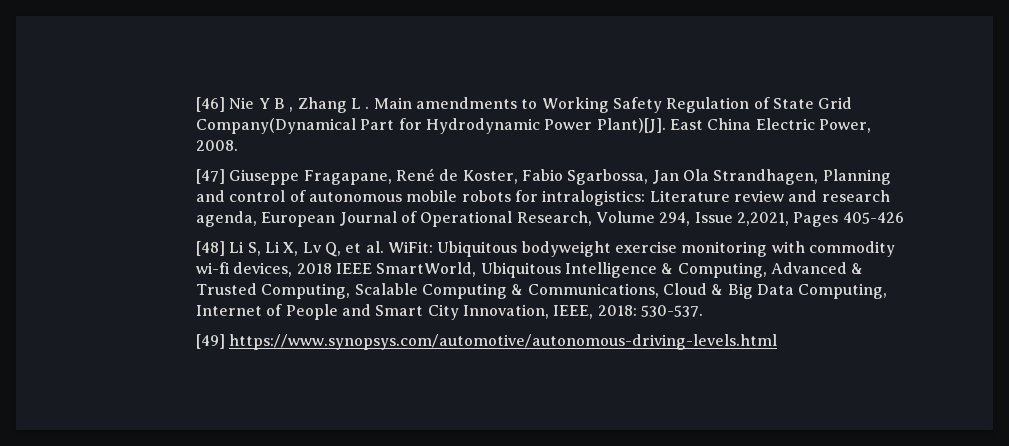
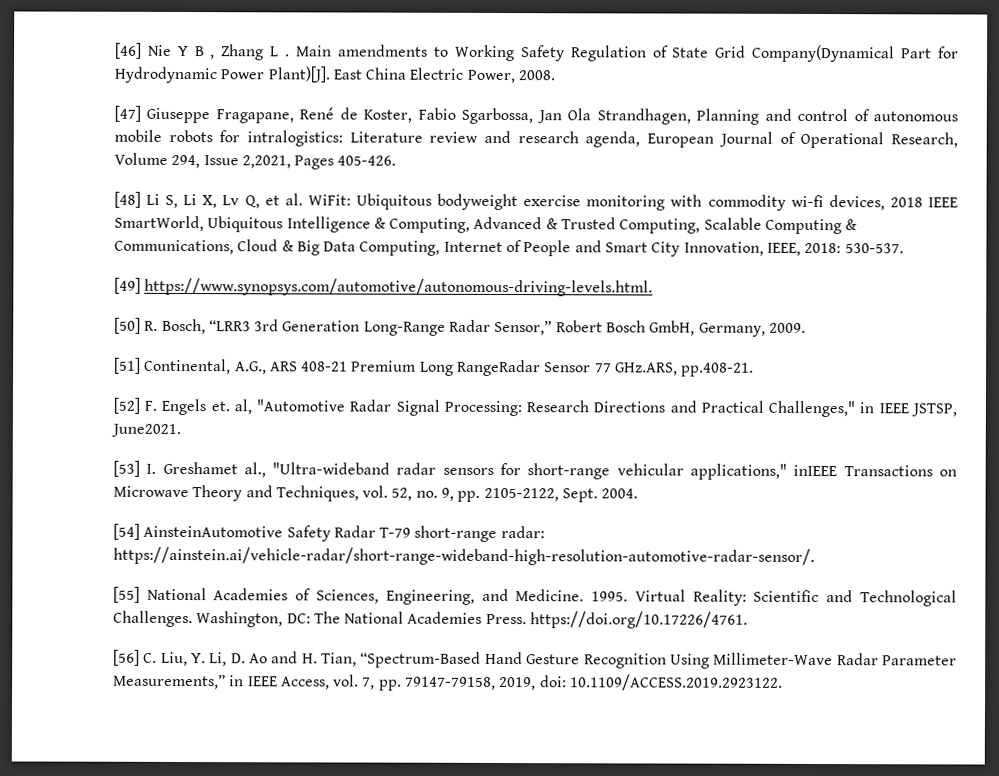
[842,212,904,224] 405-426 -> [337,155,397,166] 405-426.
[229,334,778,350] https://www.synopsys.com/automotive/autonomous-driving-levels.html -> [144,277,654,297] [113,317,807,337] [113,357,755,377] [112,397,958,418] [110,423,181,437] [112,460,957,480] [112,485,639,503] [112,523,545,542] [112,546,815,566] [112,586,957,607] [112,610,749,629] [112,649,957,669] [112,673,784,691] https://www.synopsys.com/automotive/autonomous-driving-levels.html. // [50] R. Bosch, “LRR3 3rd Generation Long-Range Radar Sensor,” Robert Bosch GmbH, Germany, 2009. // [51] Continental, A.G., ARS 408-21 Premium Long RangeRadar Sensor 77 GHz.ARS, pp.408-21. // [52] F. Engels et. al, "Automotive Radar Signal Processing: Research Directions and Practical Challenges," in IEEE JSTSP, June2021. // [53] I. Greshamet al., "Ultra-wideband radar sensors for short-range vehicular applications," inIEEE Transactions on Microwave Theory and Techniques, vol. 52, no. 9, pp. 2105-2122, Sept. 2004. // [54] AinsteinAutomotive Safety Radar T-79 short-range radar: https://ainstein.ai/vehicle-radar/short-range-wideband-high-resolution-automotive-radar-sensor/. // [55] National Academies of Sciences, Engineering, and Medicine. 1995. Virtual Reality: Scientific and Technological Challenges. Washington, DC: The National Academies Press. https://doi.org/10.17226/4761. // [56] C. Liu, Y. Li, D. Ao and H. Tian, “Spectrum-Based Hand Gesture Recognition Using Millimeter-Wave Radar Parameter Measurements,” in IEEE Access, vol. 7, pp. 79147-79158, 2019, doi: 10.1109/ACCESS.2019.2923122.

